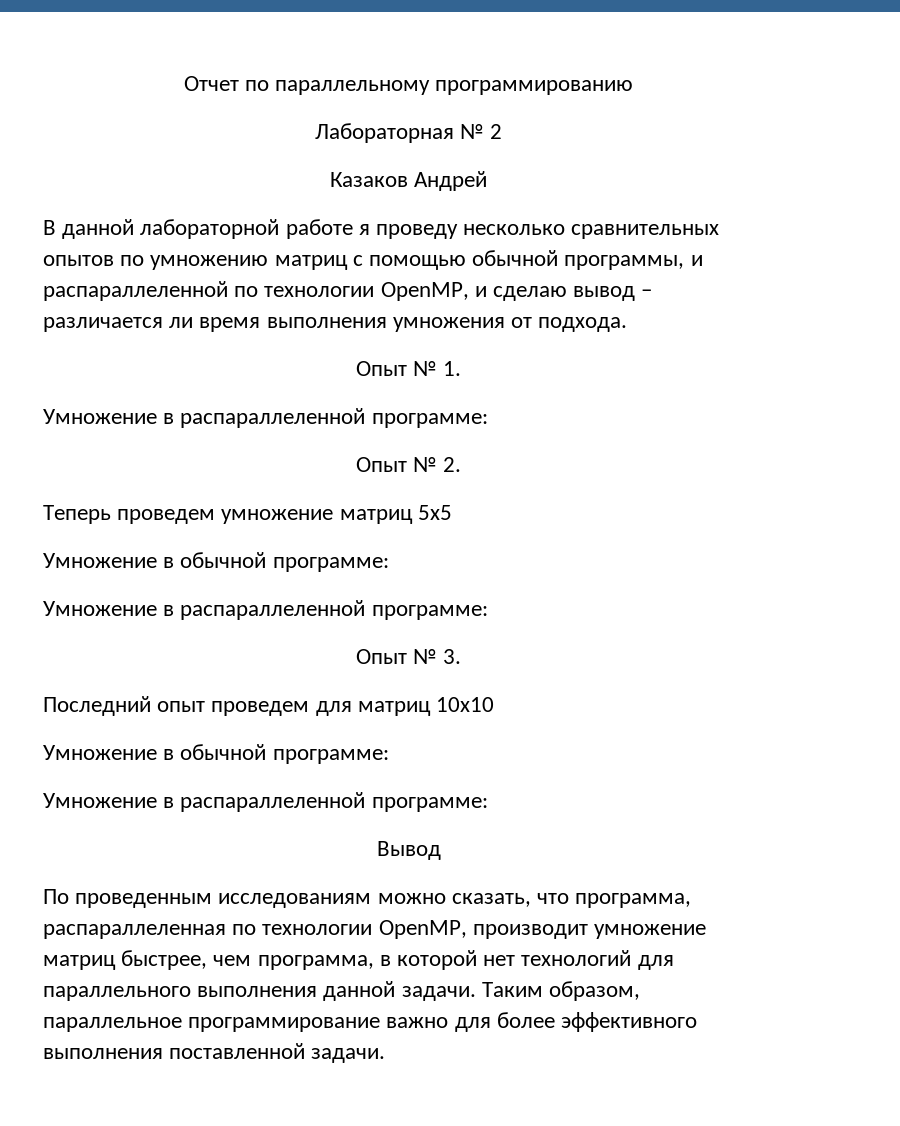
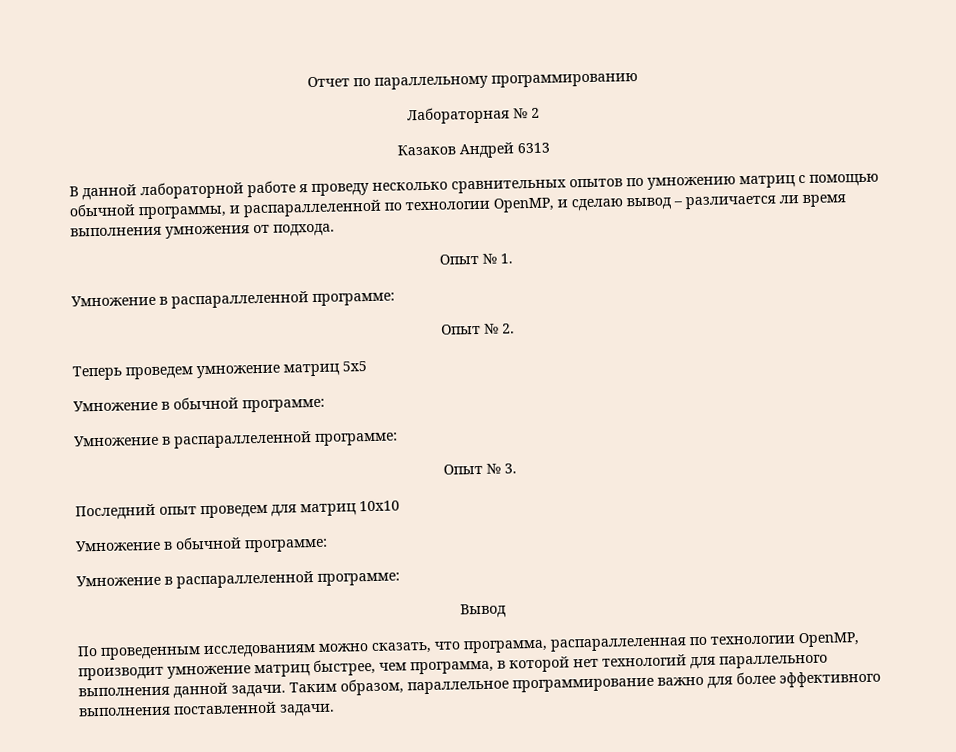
(488, 181) none -> [517,142,550,154] 6313

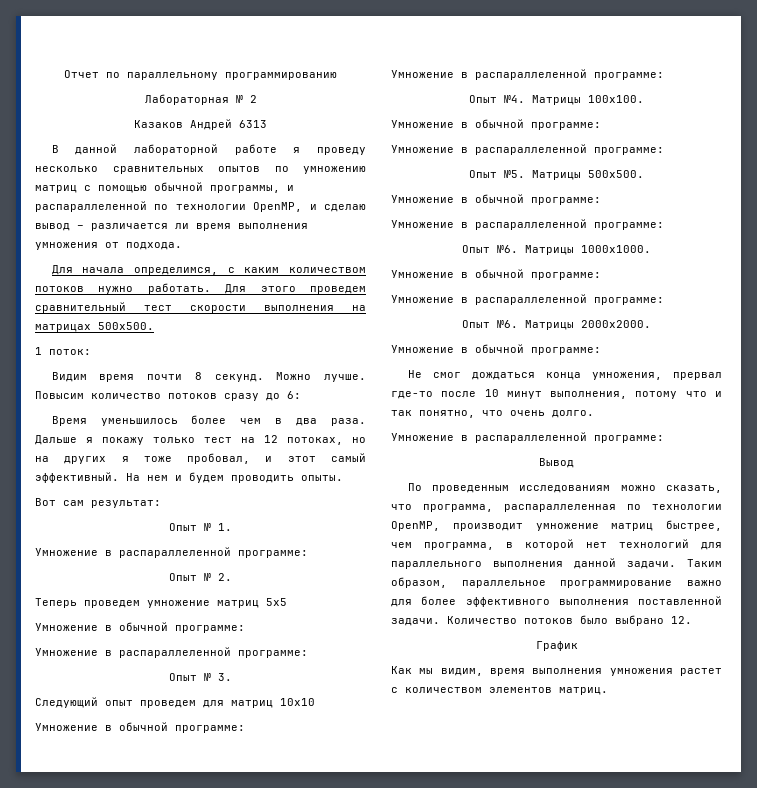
(335, 230) none -> [51,265,366,275] [35,283,366,294] [35,302,366,313] [35,322,154,332] [35,347,91,355] [51,372,367,382] [35,391,301,401] [51,415,366,426] [35,435,366,445] [35,453,366,464] [35,472,343,483] [35,498,161,508] // Для начала определимся, с каким количеством потоков нужно работать. Для этого проведем сравнительный тест скорости выполнения на матрицах 500х500. // 1 поток: // Видим время почти 8 секунд. Можно лучше. Повысим количество потоков сразу до 6: // Время уменьшилось более чем в два раза. Дальше я покажу только тест на 12 потоках, но на других я тоже пробовал, и этот самый эффективный. На нем и будем проводить опыты. // Вот сам результат:
[75,503,156,521] Последний -> [35,697,98,708] Следующий
(400, 579) none -> [469,95,644,105] [391,119,601,130] [391,144,664,155] [469,170,644,180] [391,194,601,205] [391,219,664,230] [462,245,651,255] [391,269,601,280] [391,294,664,305] [462,320,651,330] [391,344,601,355] [407,370,722,380] [391,389,722,399] [391,410,594,418] [391,432,664,443] // Опыт №4. Матрицы 100х100. // Умножение в обычной программе: // Умножение в распараллеленной программе: // Опыт №5. Матрицы 500х500. // Умножение в обычной программе: // Умножение в распараллеленной программе: // Опыт №6. Матрицы 1000х1000. // Умножение в обычной программе: // Умножение в распараллеленной программе: // Опыт №6. Матрицы 2000х2000. // Умножение в обычной программе: // Не смог дождаться конца умножения, прервал где-то после 10 минут выполнения, потому что и так понятно, что очень долго. // Умножение в распараллеленной программе:
(335, 710) none -> [447,615,692,626] [535,641,578,651] [391,666,722,676] [391,687,608,695] Количество потоков было выбрано 12. // График // Как мы видим, время выполнения умножения растет с количеством элементов матриц.

